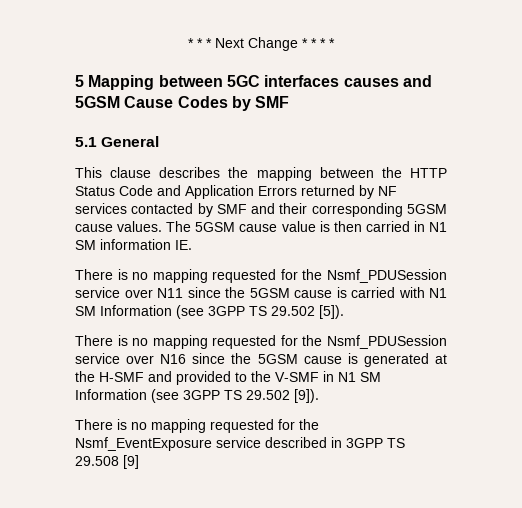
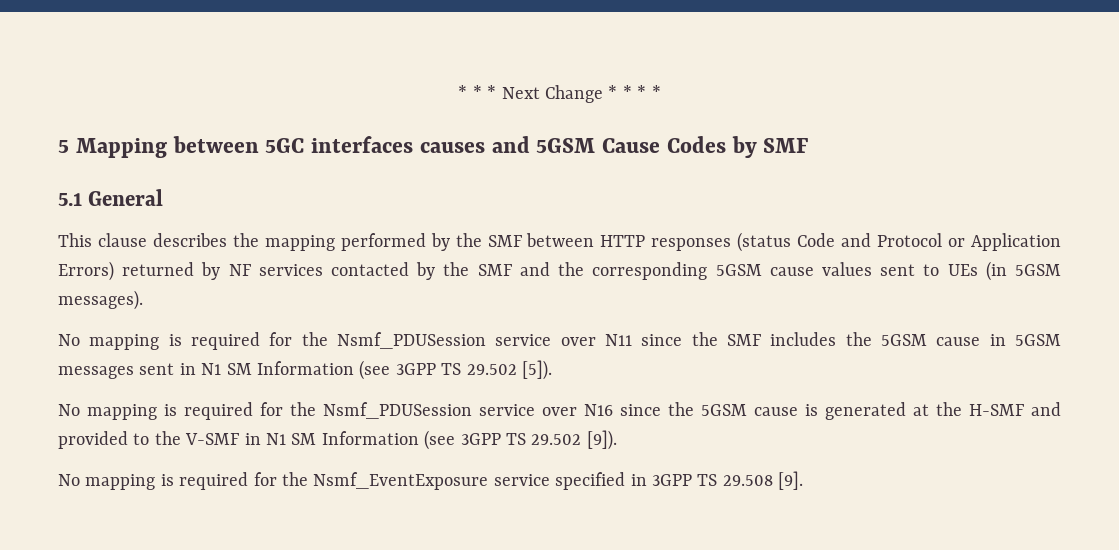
[319,167,447,178] [75,185,297,199] between the HTTP Status Code and Application Errors -> [340,232,1062,252] [58,261,114,281] performed by the SMF between HTTP responses (status Code and Protocol or Application Errors)
(213, 210) none -> [443,262,470,276] the
[279,203,308,214] their -> [558,262,585,276] the
[117,221,448,232] [75,239,192,250] [75,269,277,283] values. The 5GSM cause value is then carried in N1 SM information IE. // There is no mapping requested -> [821,261,1061,281] [58,290,143,310] [58,332,260,350] values sent to UEs (in 5GSM messages). // No mapping is required
[249,287,425,298] 5GSM cause is carried with -> [727,332,1062,346] [58,363,196,379] SMF includes the 5GSM cause in 5GSM messages sent in
[75,335,277,349] There is no mapping requested -> [58,402,253,420] No mapping is required
[75,419,274,433] There is no mapping requested -> [58,472,249,490] No mapping is required
[265,437,327,448] described -> [555,472,626,490] specified
[123,455,139,469] [9] -> [778,471,804,490] [9].

